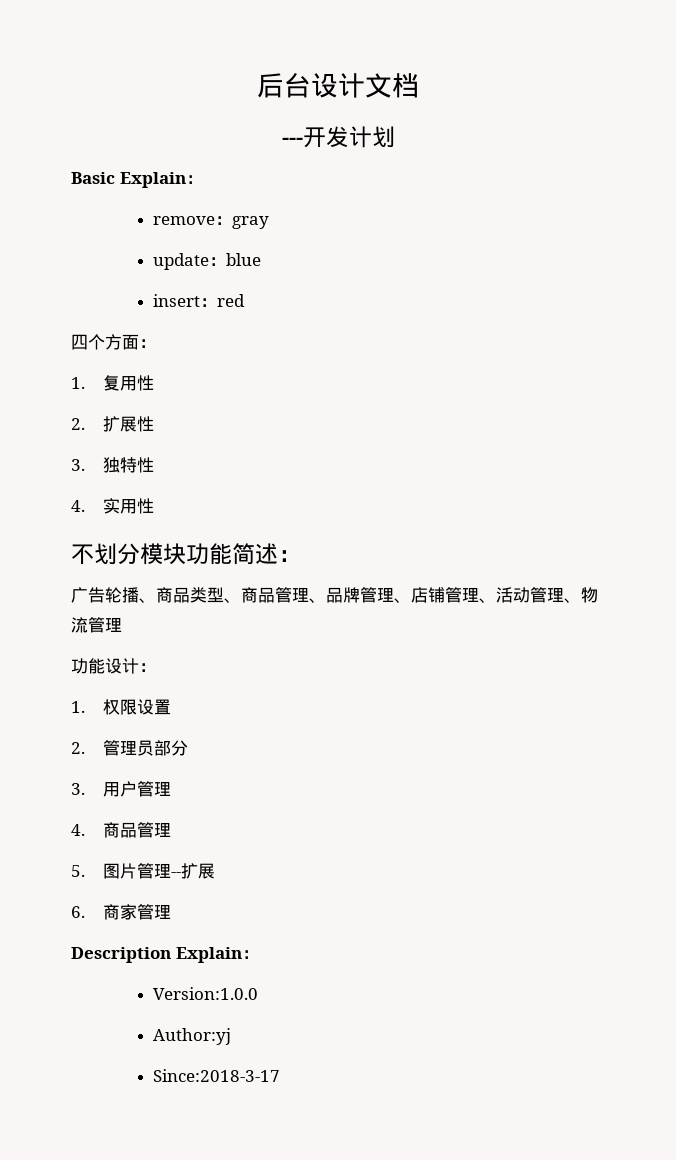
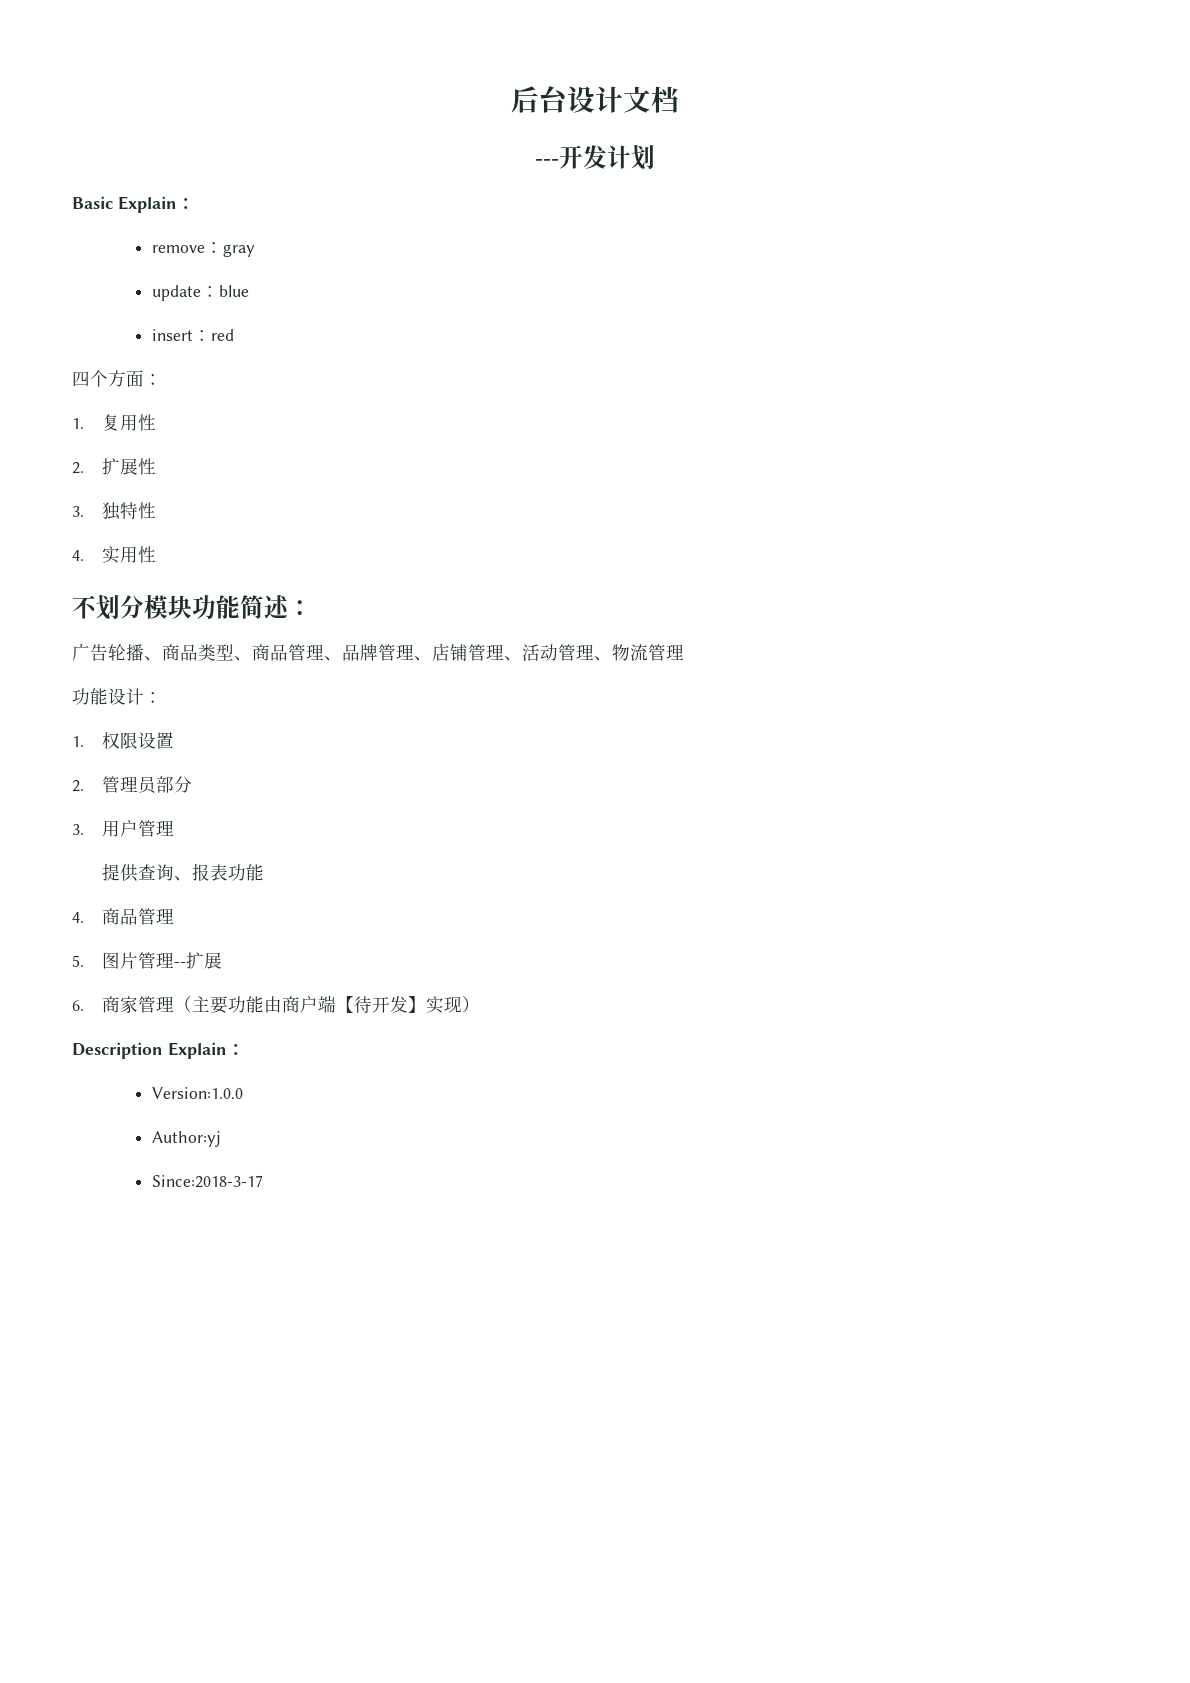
(171, 788) none -> [102,863,265,882] // 提供查询、报表功能
(171, 911) none -> [174,995,481,1014] （主要功能由商户端【待开发】实现）

